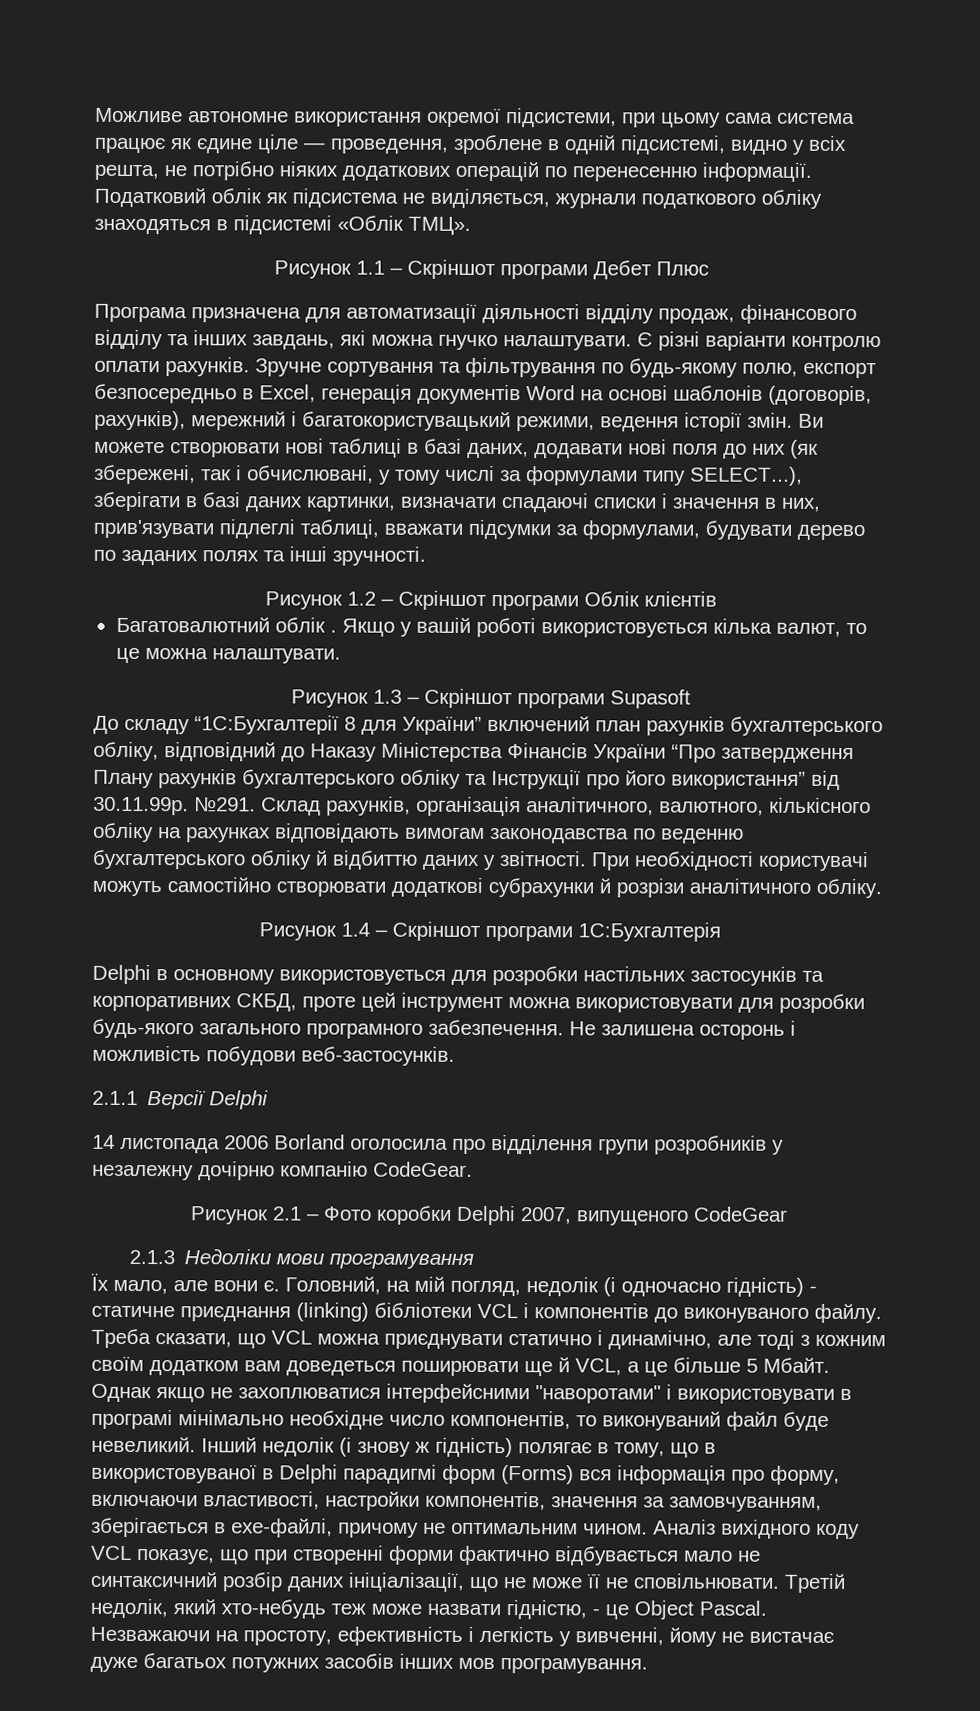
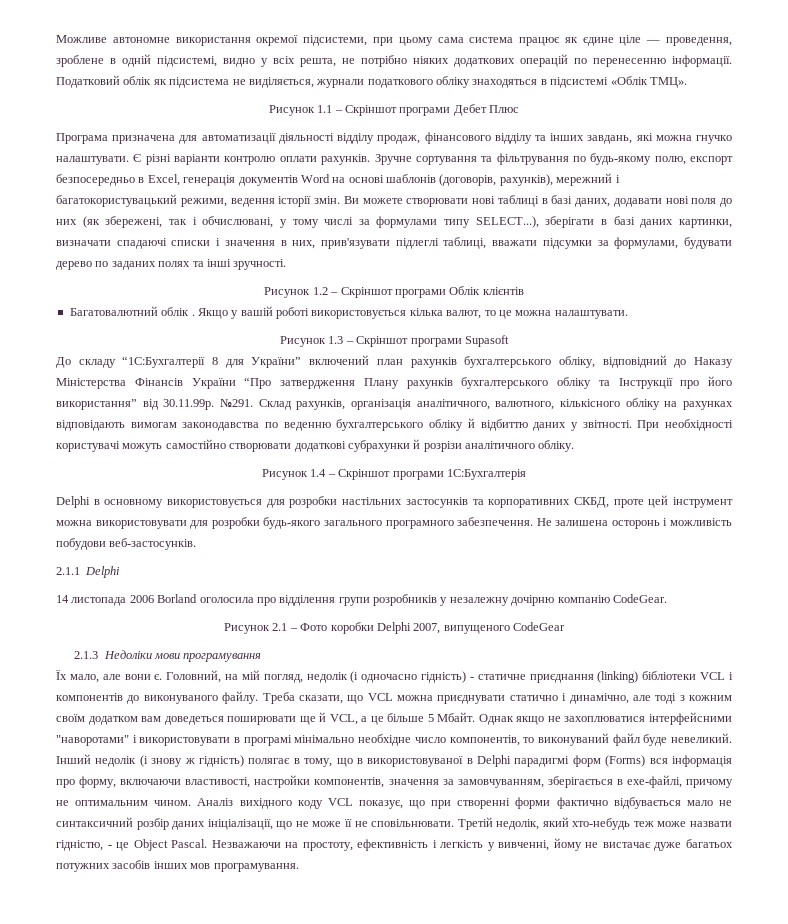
[147,1089,207,1110] Версії -> (80, 571) none

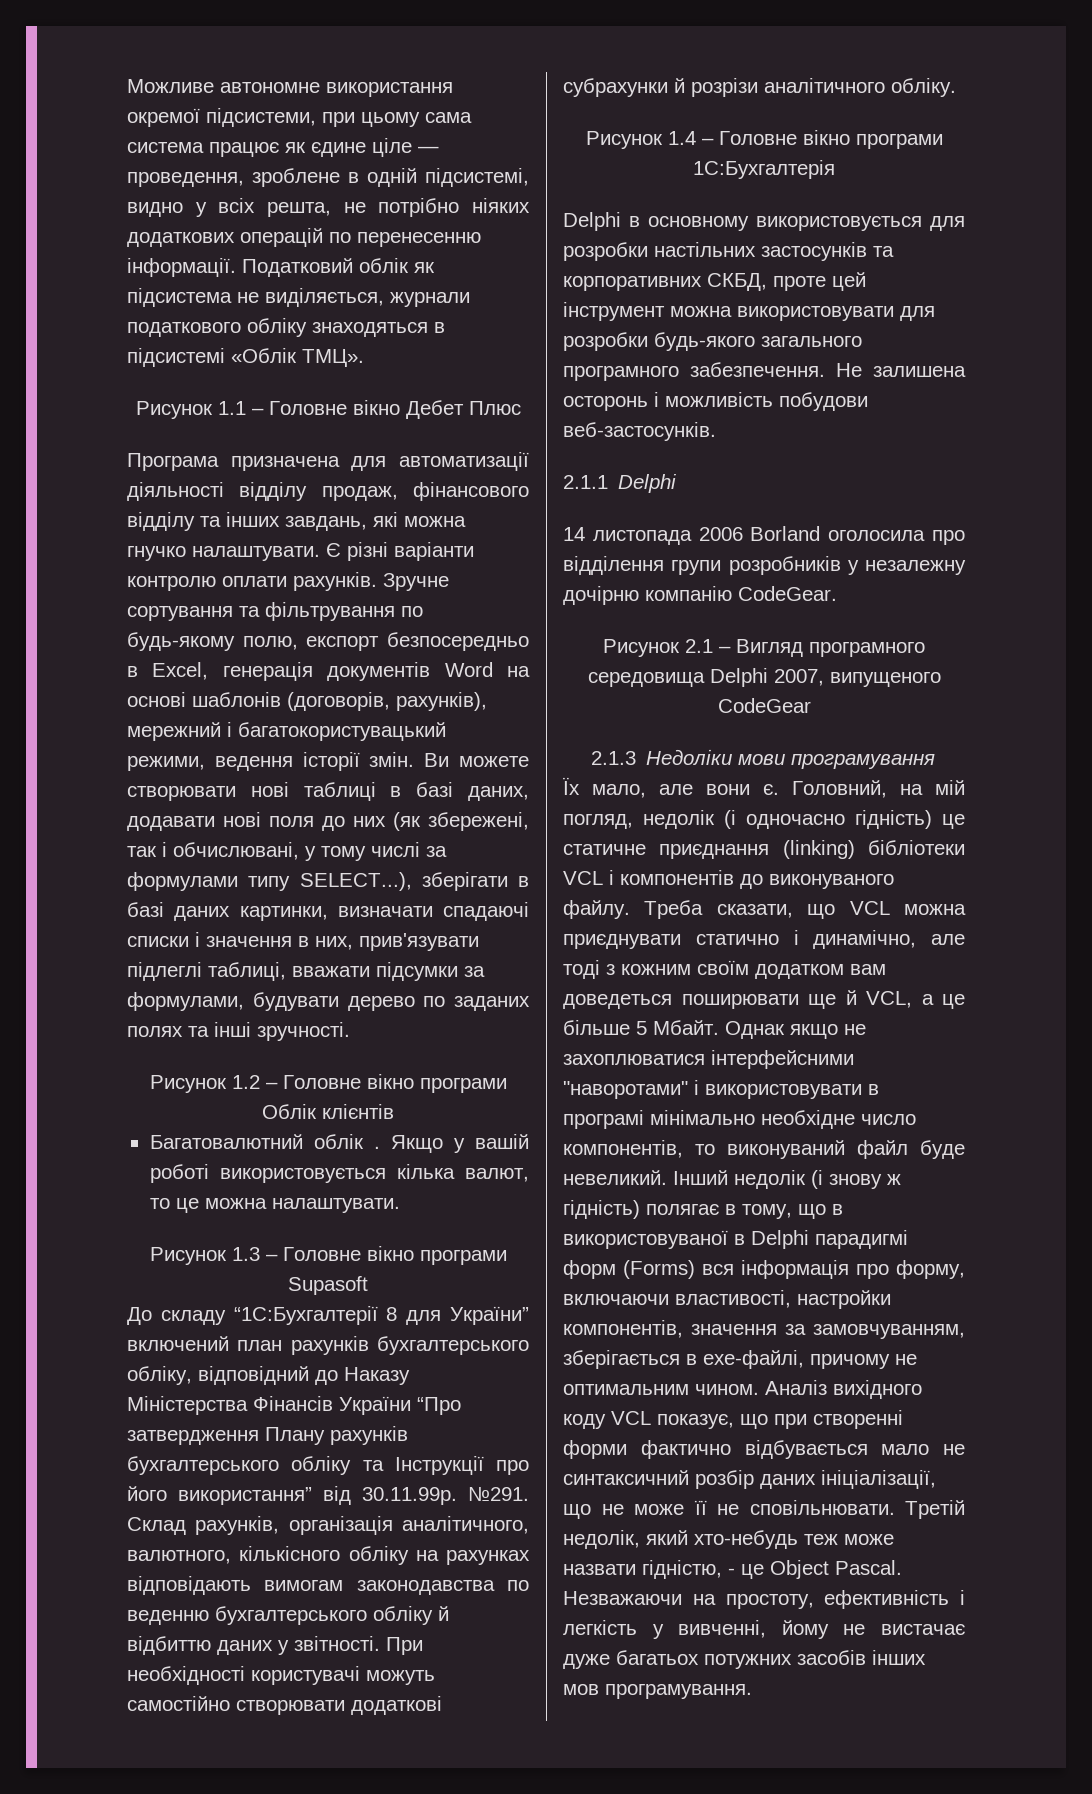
[345,105,451,116] Скріншот програми -> [268,400,400,415] Головне вікно
[340,287,393,298] Скріншот -> [282,1074,414,1089] Головне вікно
[356,336,409,347] Скріншот -> [282,1246,414,1261] Головне вікно
[338,469,391,480] Скріншот -> [718,130,850,145] Головне вікно
[300,622,374,634] Фото коробки -> [736,639,925,657] [587,672,705,687] Вигляд програмного середовища
[469,677,474,680] - -> [942,814,965,829] це

